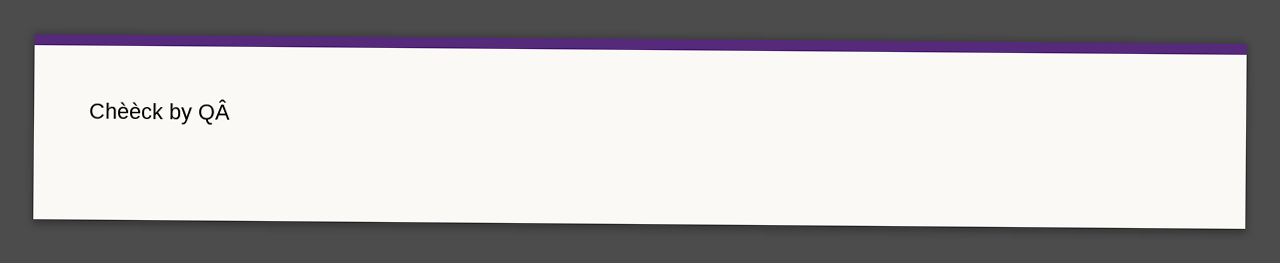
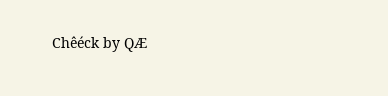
[89,99,231,125] Chèèck by QÂ -> [52,36,147,52] Chêéck by QÆ

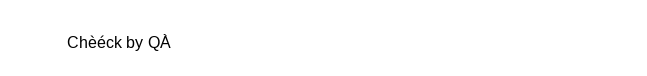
[52,36,147,52] Chêéck by QÆ -> [67,34,171,51] Chèéck by QÀ

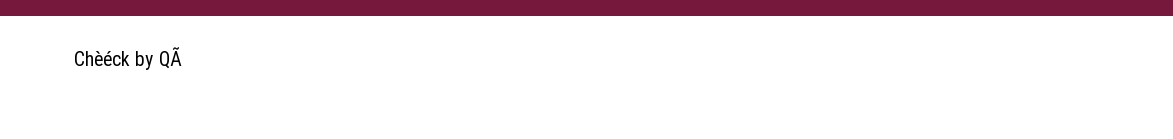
[147,34,171,51] QÀ -> [158,47,182,69] QÃ

